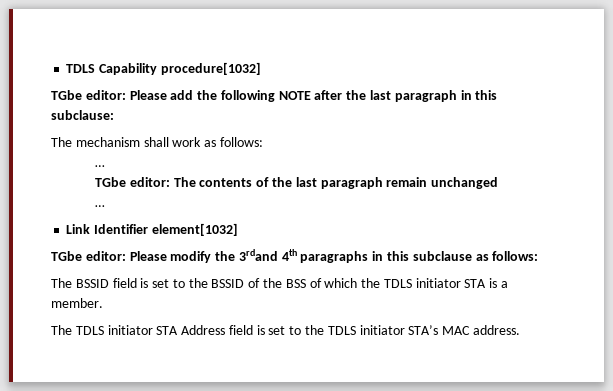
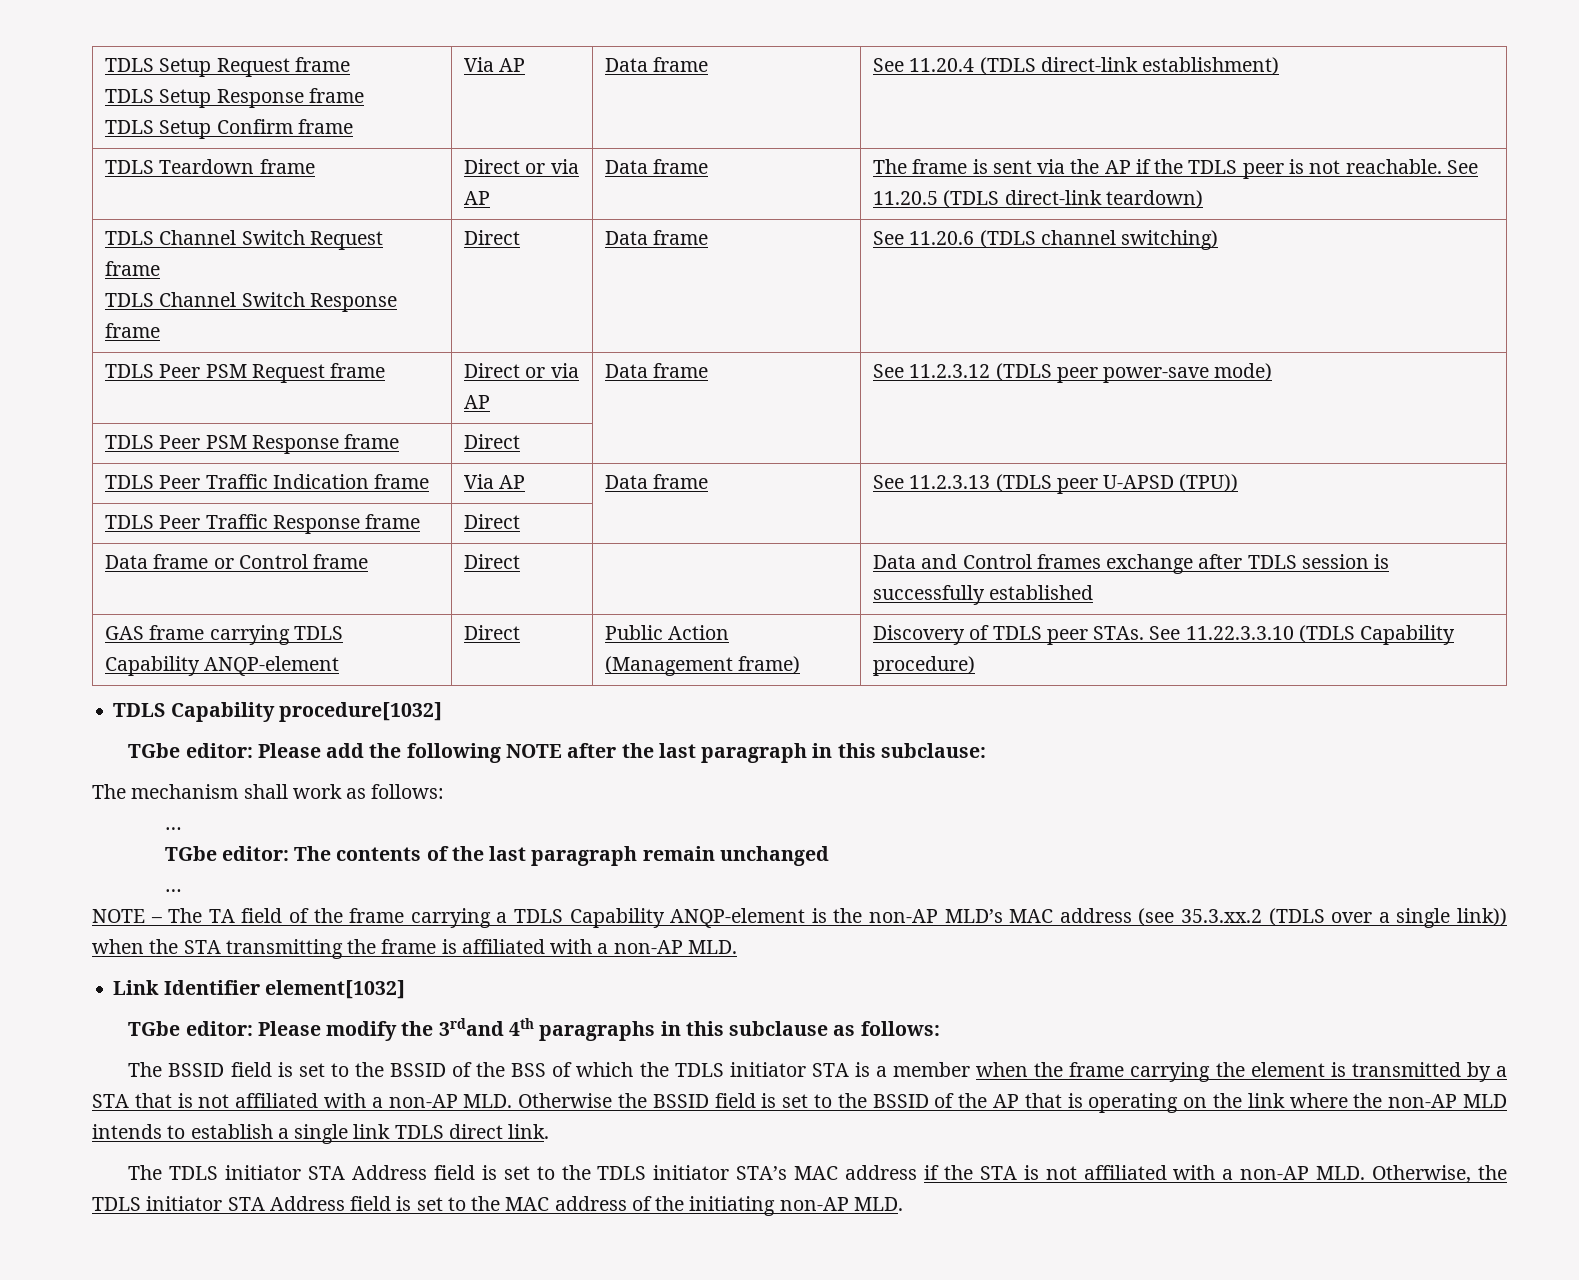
[66,64,96,73] TDLS -> [105,57,350,77] [105,88,364,108] [105,119,353,139] [464,57,526,72] [605,57,709,72] [873,57,1280,75] [105,159,315,174] [464,159,579,174] [464,191,491,205] [605,159,709,174] [873,159,1478,179] [873,190,1203,208] [105,230,383,250] [105,261,161,276] [105,292,397,312] [105,323,161,338] [464,230,521,245] [605,230,709,245] [873,230,1219,250] [105,363,386,383] [464,363,579,378] [464,395,491,409] [605,363,709,378] [873,363,1273,383] [105,434,400,454] [464,434,521,449] [105,474,430,489] [464,474,526,489] [605,474,709,489] [873,474,1239,494] [105,514,421,534] [464,514,521,529] [105,554,369,569] [464,554,521,569] [873,554,1390,574] [873,585,1094,605] [105,625,343,645] [105,656,340,676] [464,625,521,640] [605,625,730,640] [605,656,801,676] [873,625,1456,645] [873,656,976,676] [113,703,166,717] TDLS Setup Request frame // TDLS Setup Response frame // TDLS Setup Confirm frame | Via AP | Data frame | See 11.20.4 (TDLS direct-link establishment) // TDLS Teardown frame | Direct or via AP | Data frame | The frame is sent via the AP if the TDLS peer is not reachable. See 11.20.5 (TDLS direct-link teardown) // TDLS Channel Switch Request frame // TDLS Channel Switch Response frame | Direct | Data frame | See 11.20.6 (TDLS channel switching) // TDLS Peer PSM Request frame | Direct or via AP | Data frame | See 11.2.3.12 (TDLS peer power-save mode) // TDLS Peer PSM Response frame | Direct | | // TDLS Peer Traffic Indication frame | Via AP | Data frame | See 11.2.3.13 (TDLS peer U-APSD (TPU)) // TDLS Peer Traffic Response frame | Direct | | // Data frame or Control frame | Direct | | Data and Control frames exchange after TDLS session is successfully established // GAS frame carrying TDLS Capability ANQP-element | Direct | Public Action (Management frame) | Discovery of TDLS peer STAs. See 11.22.3.3.10 (TDLS Capability procedure) // TDLS
(106, 206) none -> [92,908,1507,928] [92,939,737,959] // NOTE – The TA field of the frame carrying a TDLS Capability ANQP-element is the non-AP MLD’s MAC address (see 35.3.xx.2 (TDLS over a single link)) when the STA transmitting the frame is affiliated with a non-AP MLD.
[51,298,103,308] member. -> [893,1062,1508,1082] [92,1093,1507,1113] [92,1124,550,1144] member when the frame carrying the element is transmitted by a STA that is not affiliated with a non-AP MLD. Otherwise the BSSID field is set to the BSSID of the AP that is operating on the link where the non-AP MLD intends to establish a single link TDLS direct link.
[472,325,520,335] address. -> [845,1165,1508,1183] [92,1196,903,1216] address if the STA is not affiliated with a non-AP MLD. Otherwise, the TDLS initiator STA Address field is set to the MAC address of the initiating non-AP MLD.

